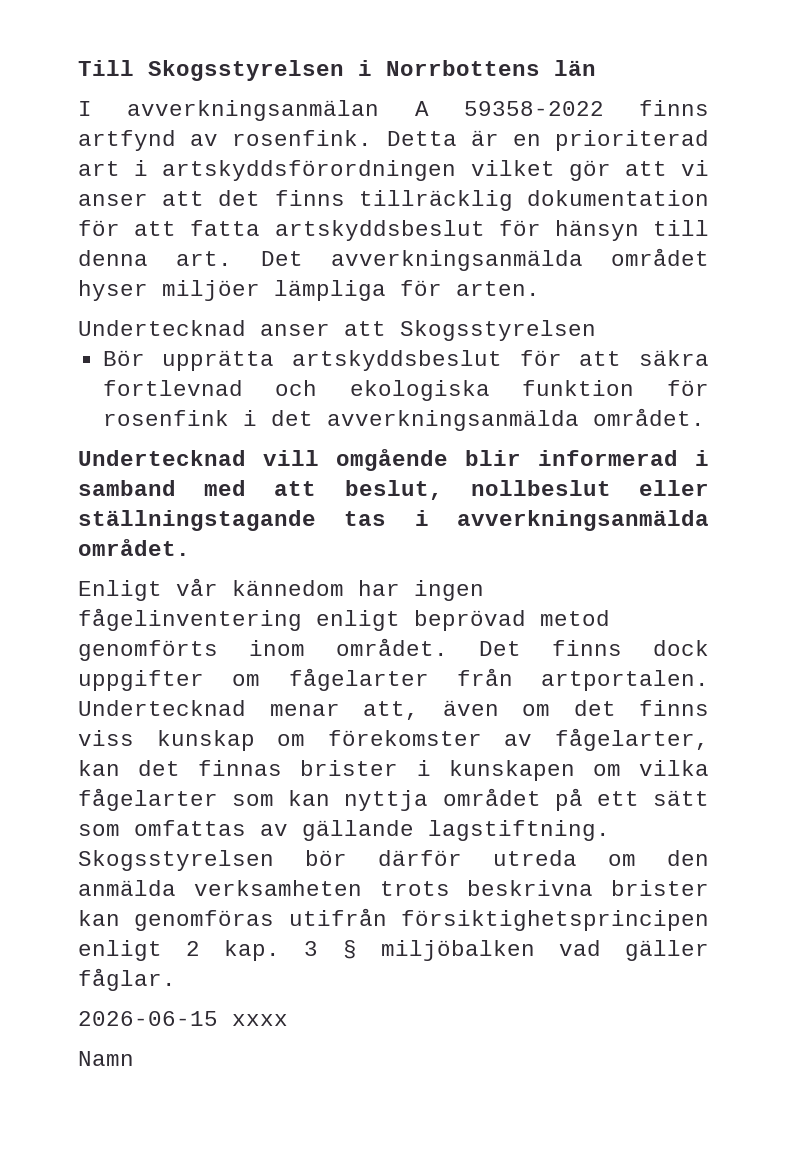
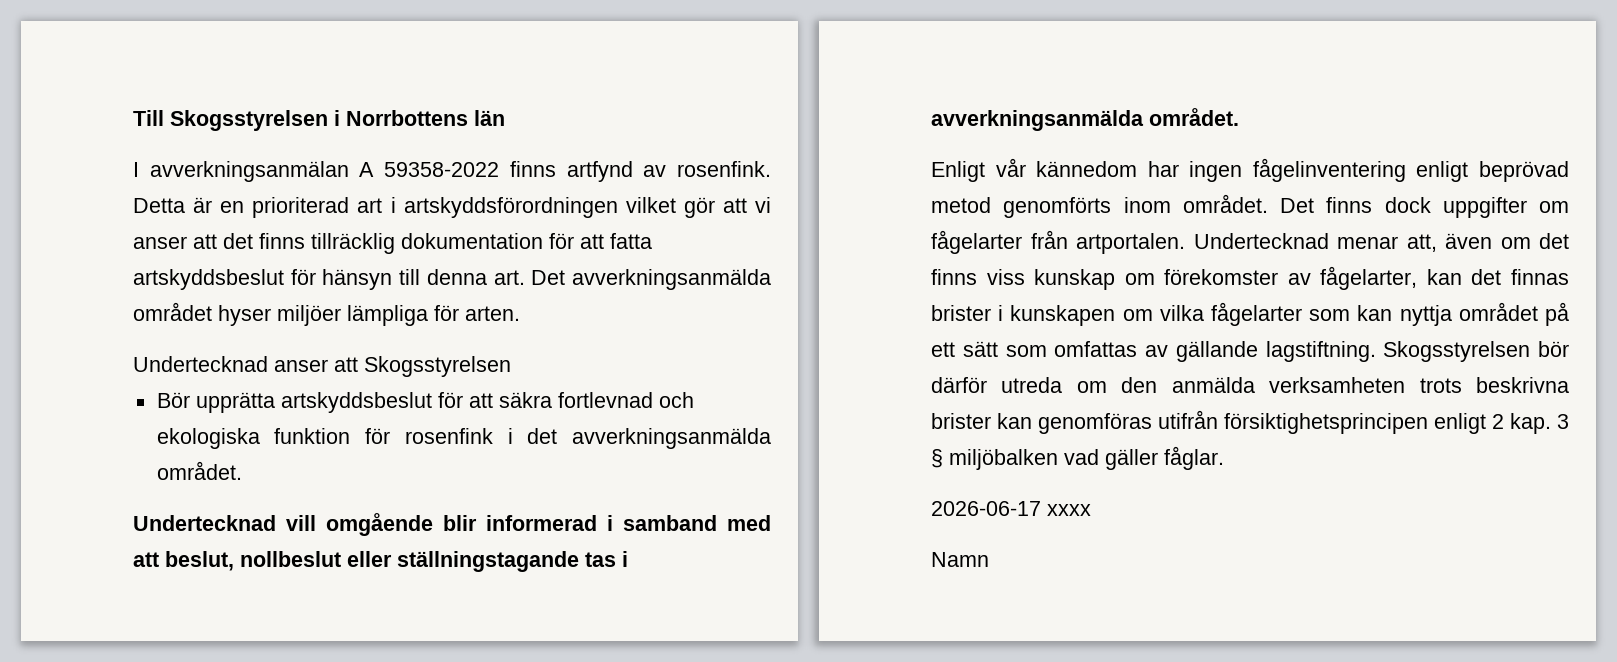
[78,1011,218,1026] 2026-06-15 -> [931,501,1041,516] 2026-06-17

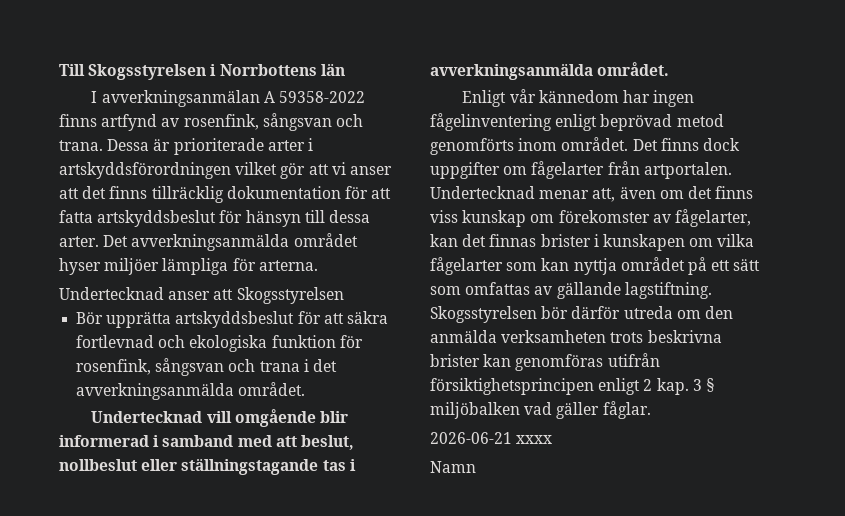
[677,161,771,177] [133,197,383,218] rosenfink. Detta är en prioriterad art -> [183,113,363,131] [59,138,305,155] rosenfink, sångsvan och trana. Dessa är prioriterade arter
[426,269,525,285] denna art. -> [328,210,370,223] [59,236,99,247] dessa arter.
[465,306,520,321] arten. -> [258,260,318,271] arterna.
[404,428,493,444] rosenfink -> [76,358,300,376] rosenfink, sångsvan och trana
[931,501,1041,516] 2026-06-17 -> [430,432,512,444] 2026-06-21

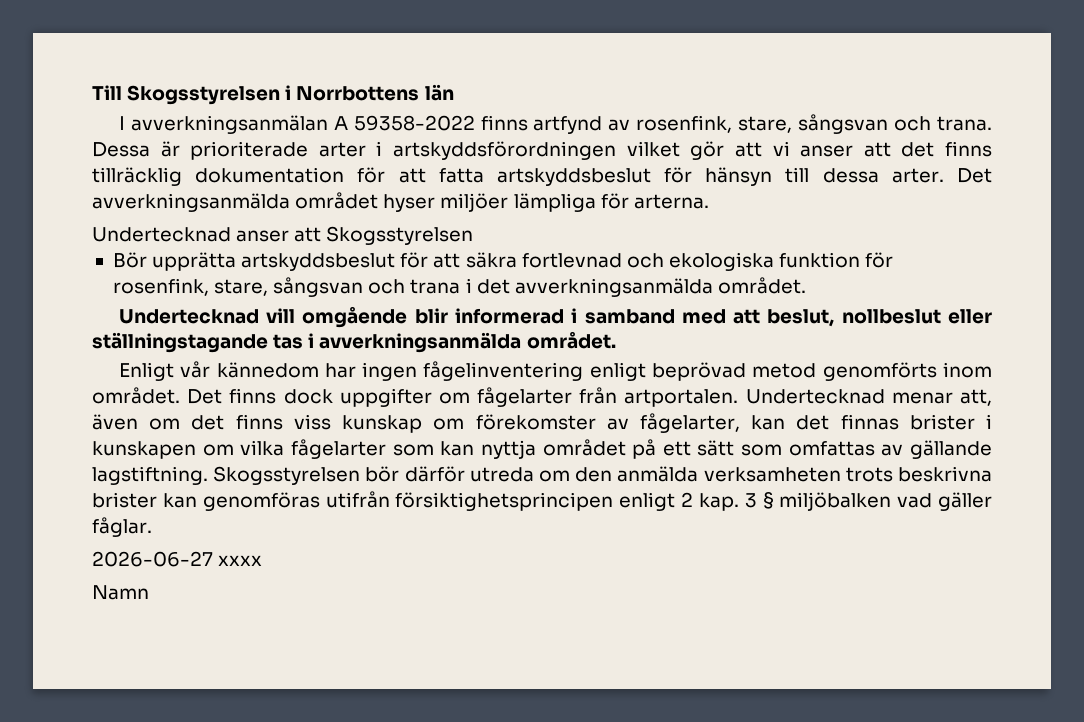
(259, 122) none -> [738,116,793,133] stare,
(152, 367) none -> [214,279,269,296] stare,
[430,432,512,444] 2026-06-21 -> [92,551,213,567] 2026-06-27

